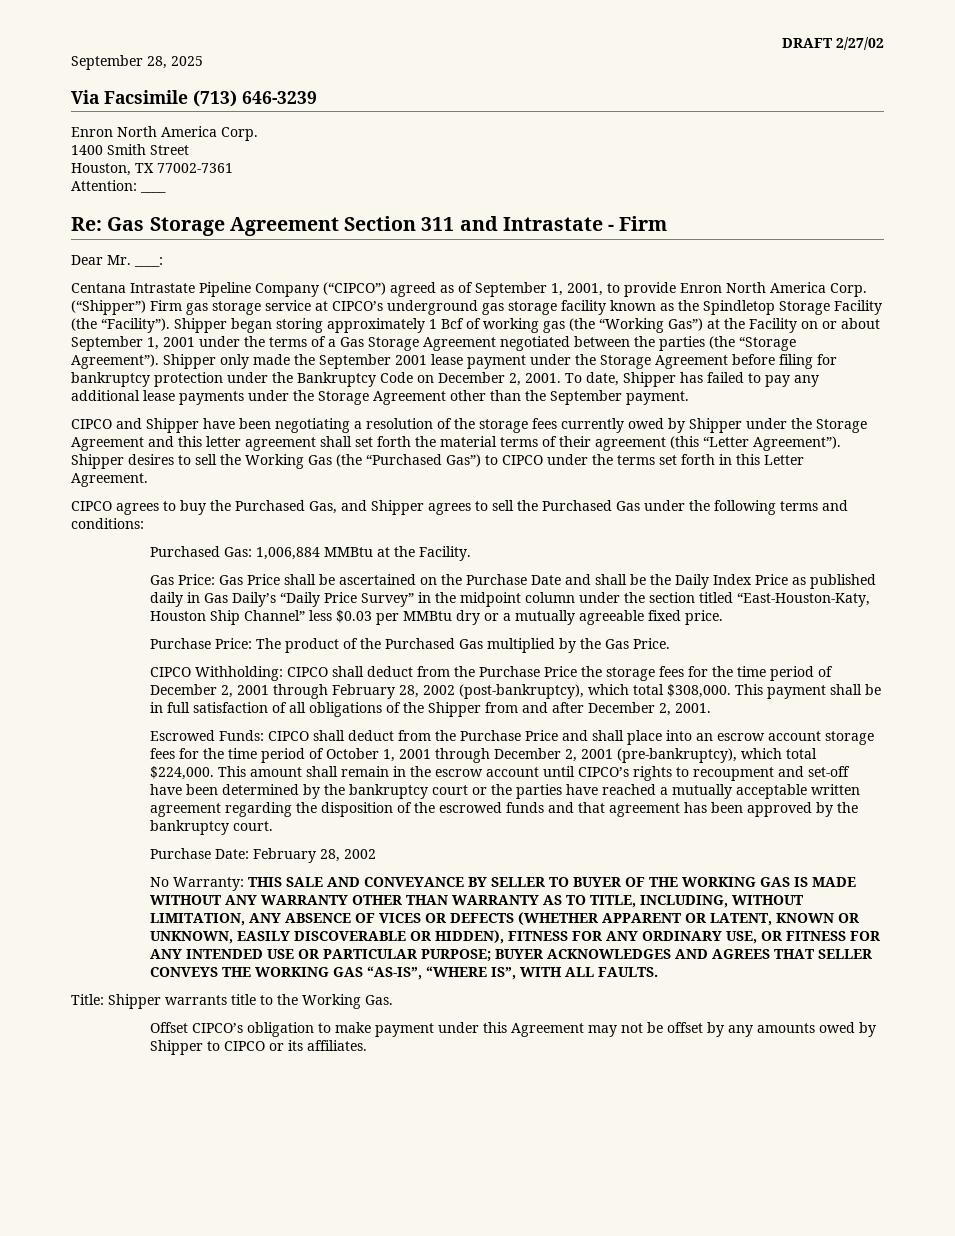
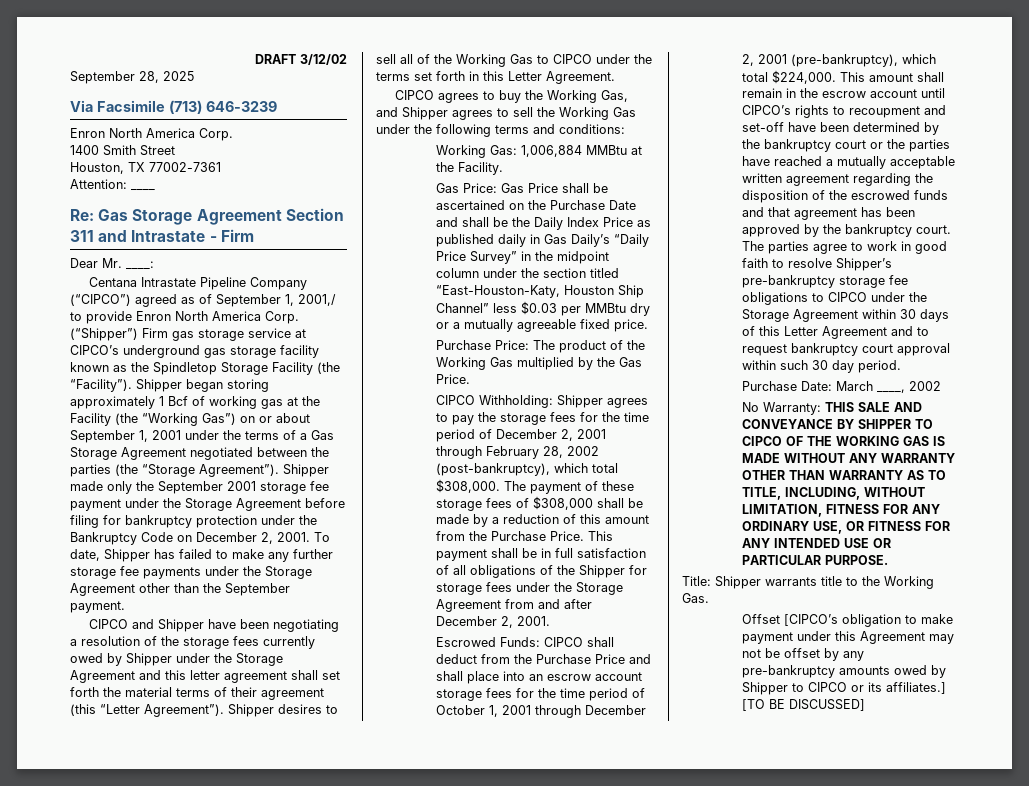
[836,37,884,50] 2/27/02 -> [300,54,347,65] 3/12/02
[567,283,603,296] 2001, -> [298,294,336,306] 2001,/
[569,318,797,333] (the “Working Gas”) at the Facility -> [287,396,320,406] [70,413,236,426] at the Facility (the “Working Gas”)
[220,354,290,369] only made -> [70,481,132,494] made only
[431,354,463,365] lease -> [260,481,329,494] storage fee
[765,375,819,387] [71,390,175,401] pay any additional lease -> [232,549,333,562] [70,566,139,579] make any further storage fee
[220,454,481,469] the Working Gas (the “Purchased Gas”) -> [400,54,533,67] all of the Working Gas
[235,500,305,511] Purchased -> [547,90,598,103] Working
[542,500,612,511] Purchased -> [559,107,609,120] Working
[150,546,221,557] Purchased -> [435,145,486,158] Working
[385,638,456,649] Purchased -> [435,357,486,370] Working
[287,666,578,677] CIPCO shall deduct from the Purchase Price -> [556,395,648,408] [435,413,474,425] Shipper agrees to pay
(732, 691) none -> [503,481,634,494] [435,496,643,511] [435,514,649,527] [435,531,584,541] The payment of these storage fees of $308,000 shall be made by a reduction of this amount from the Purchase Price.
(482, 709) none -> [628,565,647,575] [435,582,623,595] [435,599,501,612] for storage fees under the Storage Agreement
(274, 826) none -> [741,241,947,254] [741,258,892,271] [741,275,908,288] [741,292,927,305] [741,309,949,322] [741,326,929,339] [741,343,950,356] [741,360,901,373] The parties agree to work in good faith to resolve Shipper’s pre-bankruptcy storage fee obligations to CIPCO under the Storage Agreement within 30 days of this Letter Agreement and to request bankruptcy court approval within such 30 day period.
[253,848,341,863] February 28, -> [835,381,905,393] March ____,
[491,877,622,887] SELLER TO BUYER -> [857,419,933,429] [741,436,782,446] SHIPPER TO CIPCO
[249,912,860,926] [150,930,505,944] ANY ABSENCE OF VICES OR DEFECTS (WHETHER APPARENT OR LATENT, KNOWN OR UNKNOWN, EASILY DISCOVERABLE OR HIDDEN), -> (822, 510) none
[421,949,873,962] [150,966,659,980] PURPOSE; BUYER ACKNOWLEDGES AND AGREES THAT SELLER CONVEYS THE WORKING GAS “AS-IS”, “WHERE IS”, WITH ALL FAULTS. -> [824,555,888,565] PURPOSE.
[192,1023,244,1033] CIPCO’s -> [783,614,838,626] [CIPCO’s
(754, 1031) none -> [741,665,835,678] pre-bankruptcy
[307,1040,368,1051] affiliates. -> [885,682,946,694] [741,699,865,711] affiliates.] [TO BE DISCUSSED]

